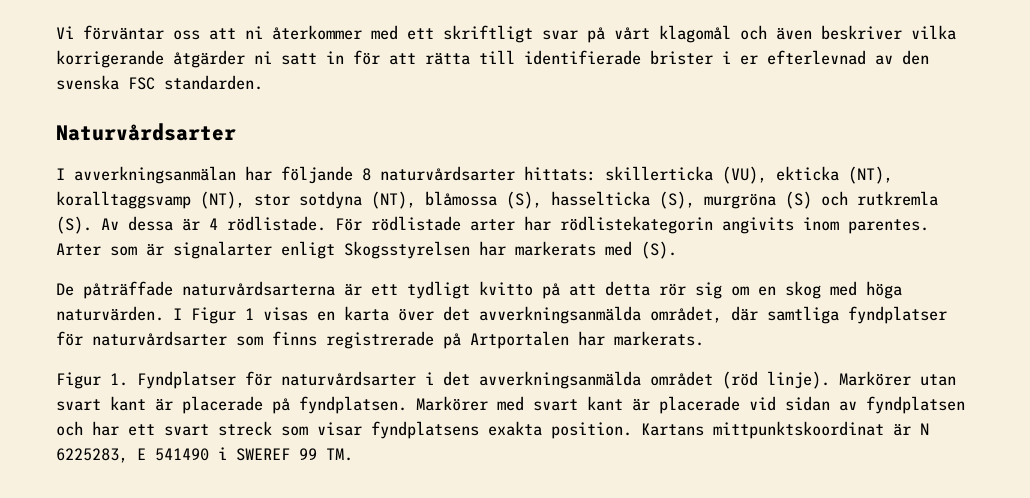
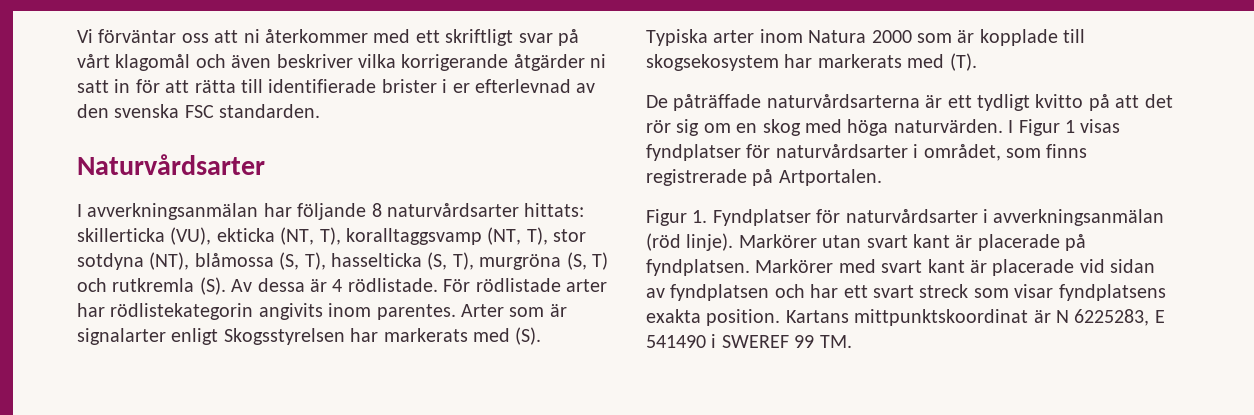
[848,166,893,184] [56,191,812,209] (NT), koralltaggsvamp (NT), stor sotdyna (NT), blåmossa (S), hasselticka (S), murgröna (S) -> [280,227,587,245] [77,252,608,270] (NT, T), koralltaggsvamp (NT, T), stor sotdyna (NT), blåmossa (S, T), hasselticka (S, T), murgröna (S, T)
(677, 250) none -> [646,29,1086,46] [646,53,977,71] Typiska arter inom Natura 2000 som är kopplade till skogsekosystem har markerats med (T).
[605,281,650,296] detta -> [1144,94,1173,108] det
[317,306,839,324] en karta över det avverkningsanmälda området, där samtliga -> (1121, 126) none
(227, 338) none -> [913,144,1001,161] i området,
[470,331,704,349] Artportalen har markerats. -> [778,169,882,186] Artportalen.
[443,371,713,389] det avverkningsanmälda området -> [993,209,1165,226] avverkningsanmälan

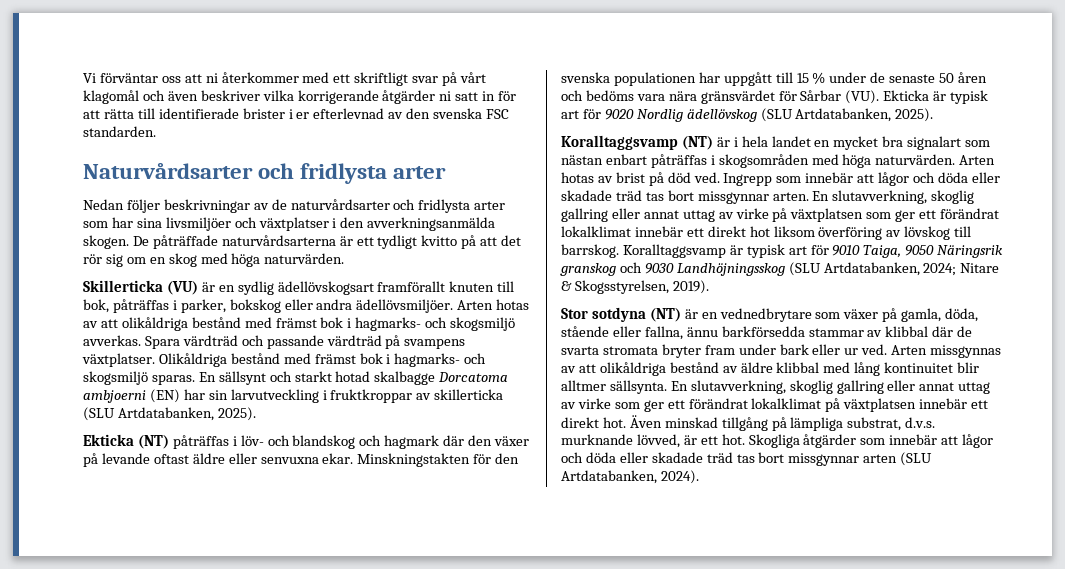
[77,203,585,220] [77,227,587,245] [77,252,608,270] [77,277,607,295] [77,303,567,320] [77,327,542,345] [646,29,1086,46] [646,53,977,71] // I avverkningsanmälan har följande 8 naturvårdsarter hittats: skillerticka (VU), ekticka (NT, T), koralltaggsvamp (NT, T), stor sotdyna (NT), blåmossa (S, T), hasselticka (S, T), murgröna (S, T) och rutkremla (S). Av dessa är 4 rödlistade. För rödlistade arter har rödlistekategorin angivits inom parentes. Arter som är signalarter enligt Skogsstyrelsen har markerats med (S). Typiska arter inom Natura 2000 som är kopplade till skogsekosystem har markerats med (T). // -> [258,163,447,184] [83,199,506,213] [83,217,496,231] [83,235,129,249] och fridlysta arter // Nedan följer beskrivningar av de naturvårdsarter och fridlysta arter som har sina livsmiljöer och växtplatser i den avverkningsanmälda skogen.
[1008,119,1121,136] [646,144,1088,161] [646,169,882,186] [646,209,1165,226] [646,233,1087,251] [646,259,1156,276] [646,284,1166,301] [646,309,1165,326] [646,334,852,348] I Figur 1 visas fyndplatser för naturvårdsarter i området, som finns registrerade på Artportalen. // Figur 1. Fyndplatser för naturvårdsarter i avverkningsanmälan (röd linje). Markörer utan svart kant är placerade på fyndplatsen. Markörer med svart kant är placerade vid sidan av fyndplatsen och har ett svart streck som visar fyndplatsens exakta position. Kartans mittpunktskoordinat är N 6225283, E 541490 i SWEREF 99 TM. -> [83,280,515,295] [83,299,530,313] [83,317,516,331] [83,335,466,349] [82,353,487,367] [83,371,509,385] [83,389,504,403] [83,407,256,421] [83,434,530,449] [83,453,520,467] [561,72,988,86] [561,90,989,104] [561,108,934,122] [561,135,991,150] [561,154,996,168] [561,172,1000,186] [561,190,975,204] [561,208,1000,222] [561,226,972,240] [561,244,1004,258] [560,262,1000,276] [561,280,709,294] [561,307,979,322] [561,326,973,340] [561,344,1002,358] [561,362,980,376] [561,380,991,394] [561,398,989,412] [561,415,936,431] [561,434,994,448] [561,452,933,466] [561,470,699,484] // Skillerticka (VU) är en sydlig ädellövskogsart framförallt knuten till bok, påträffas i parker, bokskog eller andra ädellövsmiljöer. Arten hotas av att olikåldriga bestånd med främst bok i hagmarks- och skogsmiljö avverkas. Spara värdträd och passande värdträd på svampens växtplatser. Olikåldriga bestånd med främst bok i hagmarks- och skogsmiljö sparas. En sällsynt och starkt hotad skalbagge Dorcatoma ambjoerni (EN) har sin larvutveckling i fruktkroppar av skillerticka (SLU Artdatabanken, 2025). // Ekticka (NT) påträffas i löv- och blandskog och hagmark där den växer på levande oftast äldre eller senvuxna ekar. Minskningstakten för den svenska populationen har uppgått till 15 % under de senaste 50 åren och bedöms vara nära gränsvärdet för Sårbar (VU). Ekticka är typisk art för 9020 Nordlig ädellövskog (SLU Artdatabanken, 2025). // Koralltaggsvamp (NT) är i hela landet en mycket bra signalart som nästan enbart påträffas i skogsområden med höga naturvärden. Arten hotas av brist på död ved. Ingrepp som innebär att lågor och döda eller skadade träd tas bort missgynnar arten. En slutavverkning, skoglig gallring eller annat uttag av virke på växtplatsen som ger ett förändrat lokalklimat innebär ett direkt hot liksom överföring av lövskog till barrskog. Koralltaggsvamp är typisk art för 9010 Taiga, 9050 Näringsrik granskog och 9030 Landhöjningsskog (SLU Artdatabanken, 2024; Nitare & Skogsstyrelsen, 2019). // Stor sotdyna (NT) är en vednedbrytare som växer på gamla, döda, stående eller fallna, ännu barkförsedda stammar av klibbal där de svarta stromata bryter fram under bark eller ur ved. Arten missgynnas av att olikåldriga bestånd av äldre klibbal med lång kontinuitet blir alltmer sällsynta. En slutavverkning, skoglig gallring eller annat uttag av virke som ger ett förändrat lokalklimat på växtplatsen innebär ett direkt hot. Även minskad tillgång på lämpliga substrat, d.v.s. murknande lövved, är ett hot. Skogliga åtgärder som innebär att lågor och döda eller skadade träd tas bort missgynnar arten (SLU Artdatabanken, 2024).

